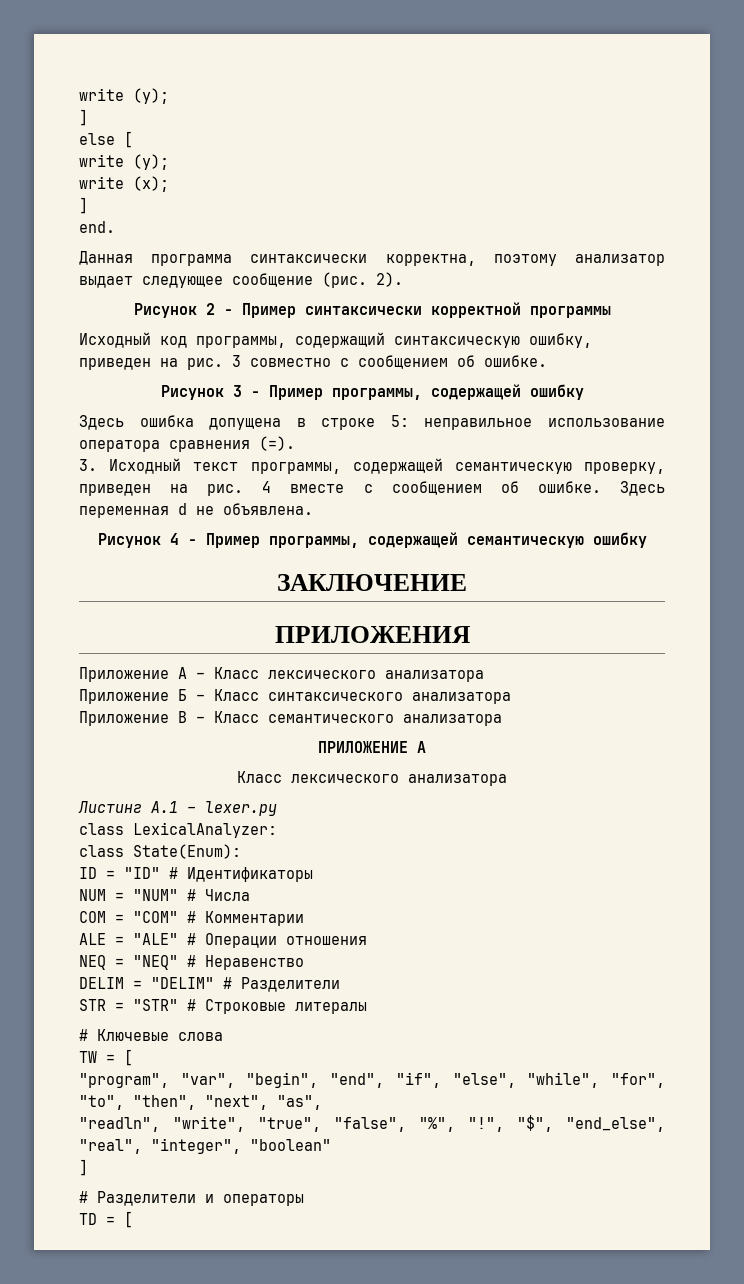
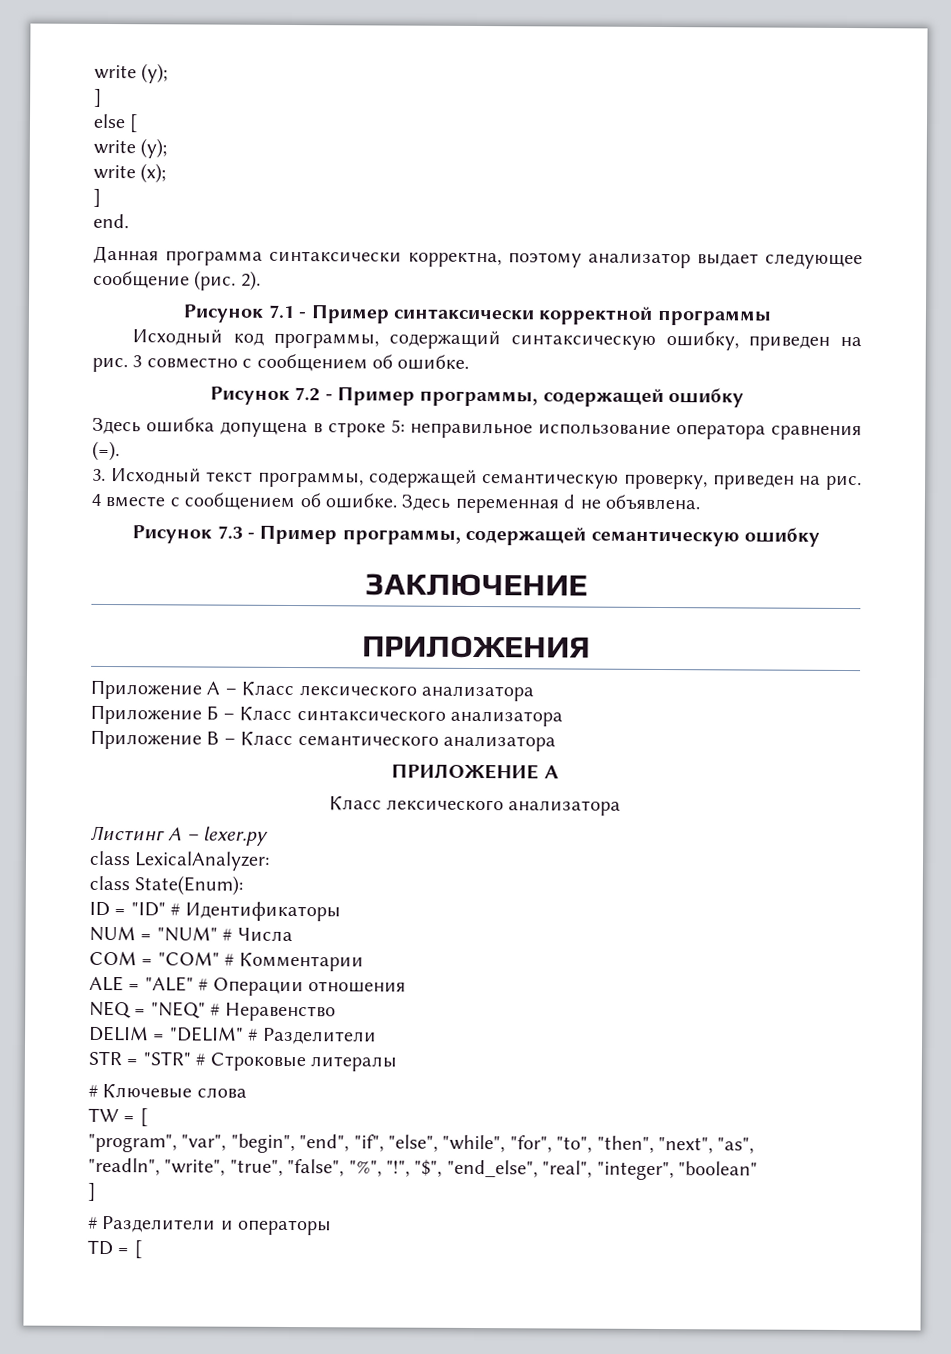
[205,303,215,315] 2 -> [267,304,295,319] 7.1
[232,385,242,397] 3 -> [294,387,321,402] 7.2
[169,533,179,545] 4 -> [216,525,243,539] 7.3
[151,801,178,813] А.1 -> [168,827,183,841] А

